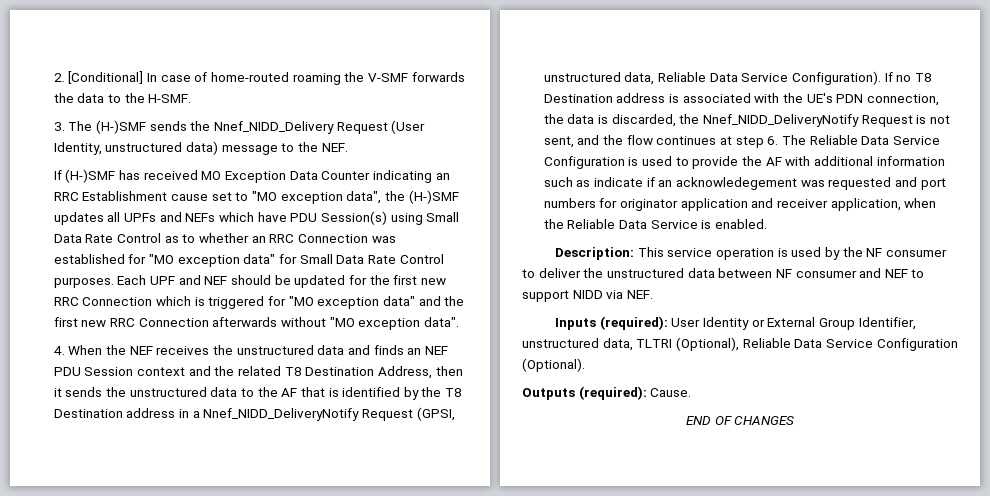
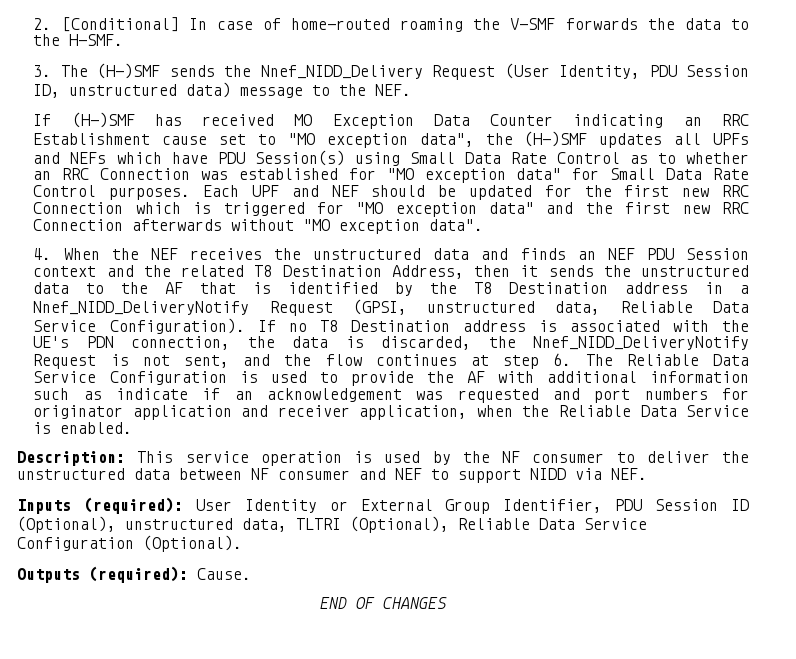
(102, 148) none -> [649,65,749,77] [33,84,61,98] PDU Session ID,
[675,177,797,190] acknowledegement -> [267,388,403,402] acknowledgement
(916, 323) none -> [615,499,749,511] [17,516,116,533] PDU Session ID (Optional),

